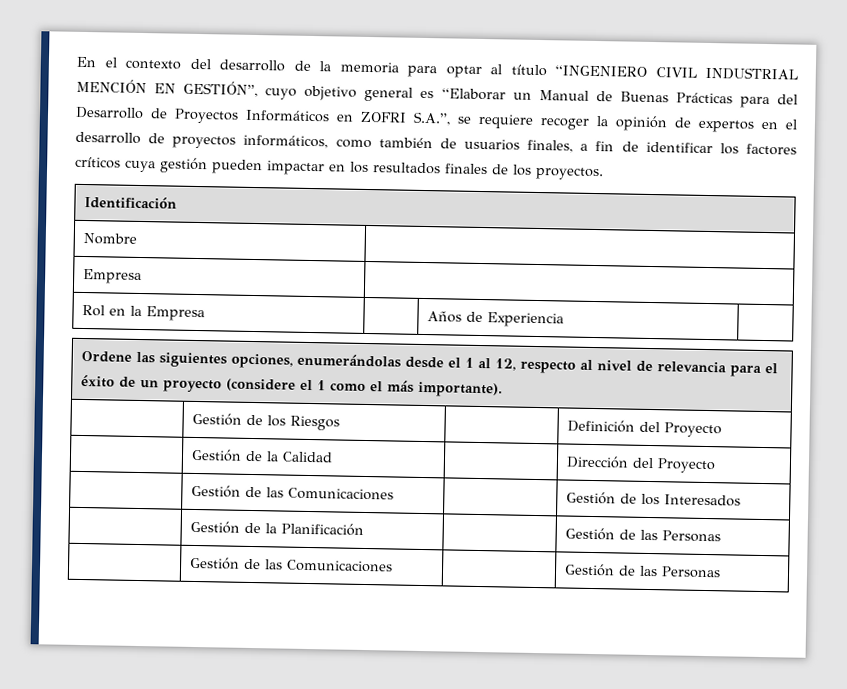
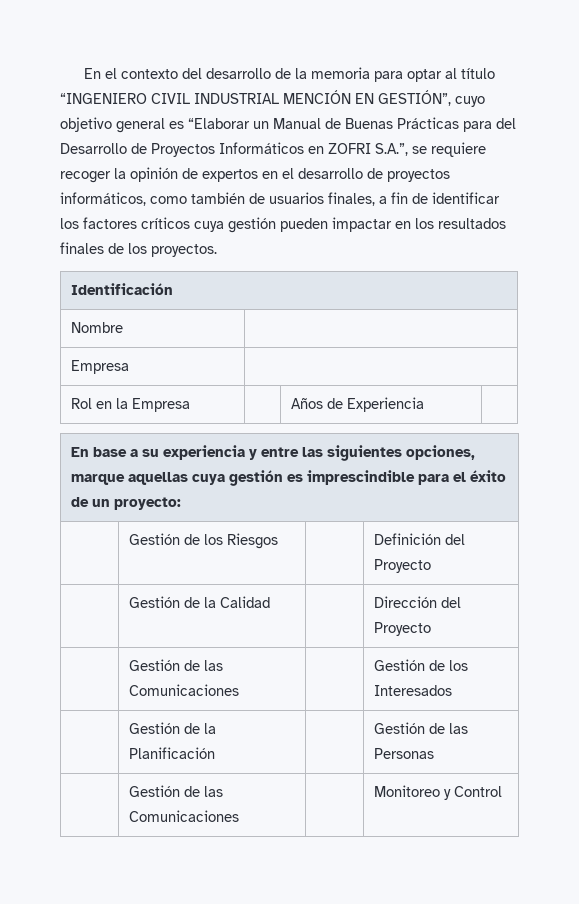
[80,350,727,374] Ordene las siguientes opciones, enumerándolas desde el 1 al 12, respecto al nivel de relevancia -> [70,445,475,461] [70,470,415,486] En base a su experiencia y entre las siguientes opciones, marque aquellas cuya gestión es imprescindible
[162,378,503,398] proyecto (considere el 1 como el más importante). -> [113,497,181,510] proyecto:
[563,563,721,579] Gestión de las Personas -> [373,785,502,800] Monitoreo y Control

